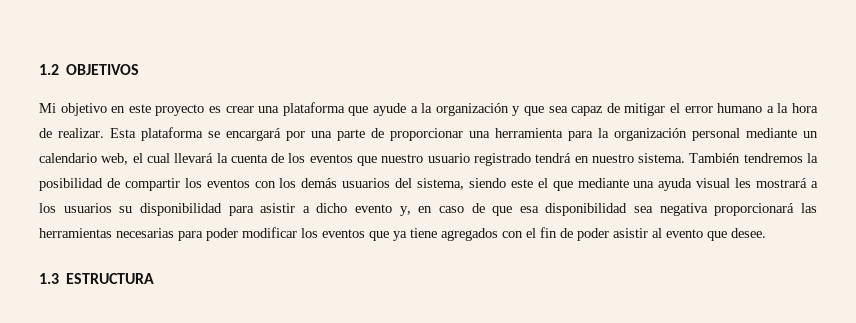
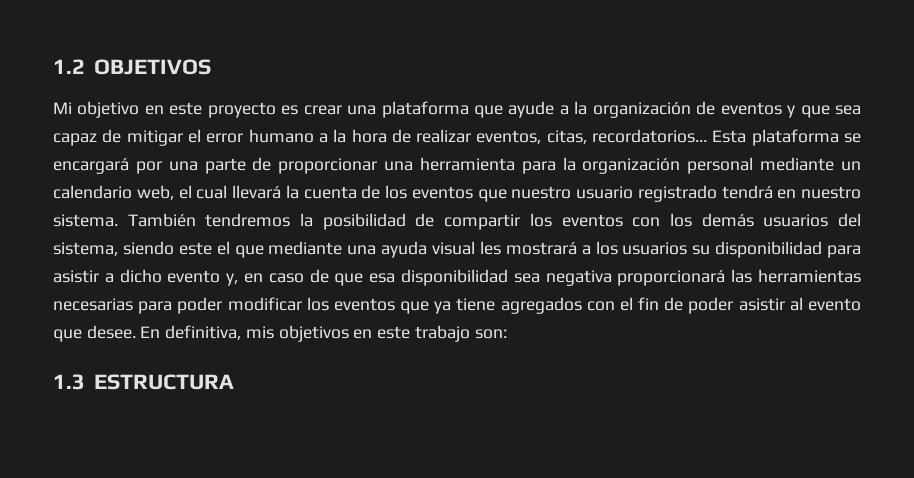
(509, 109) none -> [696,101,782,115] de eventos
[58,128,104,138] realizar. -> [416,129,708,144] realizar eventos, citas, recordatorios...
(766, 233) none -> [140,325,507,342] En definitiva, mis objetivos en este trabajo son:

